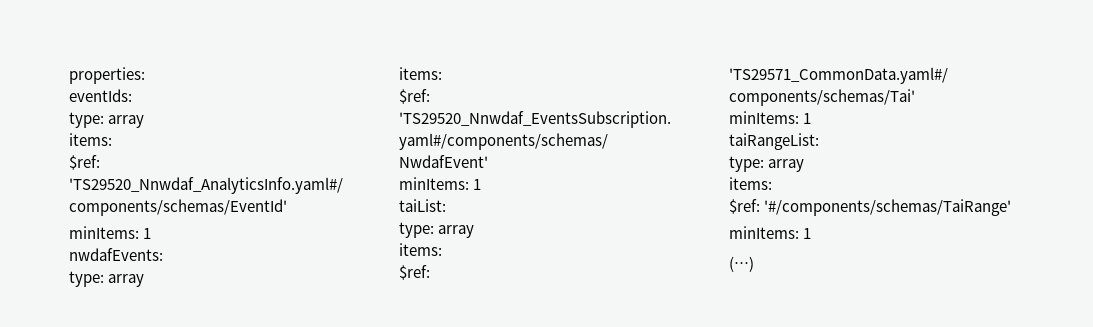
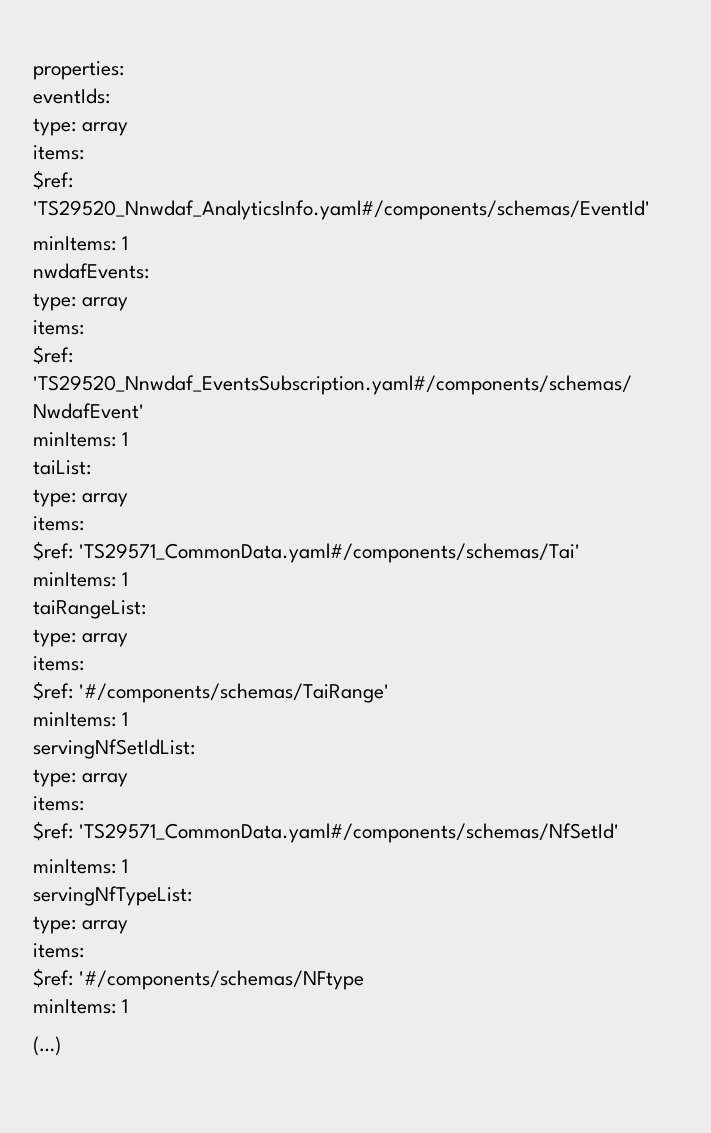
(812, 233) none -> [33,739,195,759] [33,769,128,787] [33,796,84,811] [33,821,619,843] [33,859,128,874] [33,886,192,906] [33,916,128,934] [33,943,84,958] [33,968,364,990] [33,999,128,1014] // servingNfSetIdList: // type: array // items: // $ref: 'TS29571_CommonData.yaml#/components/schemas/NfSetId' // minItems: 1 // servingNfTypeList: // type: array // items: // $ref: '#/components/schemas/NFtype // minItems: 1

